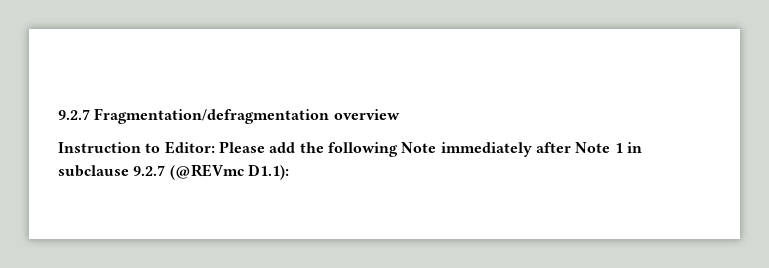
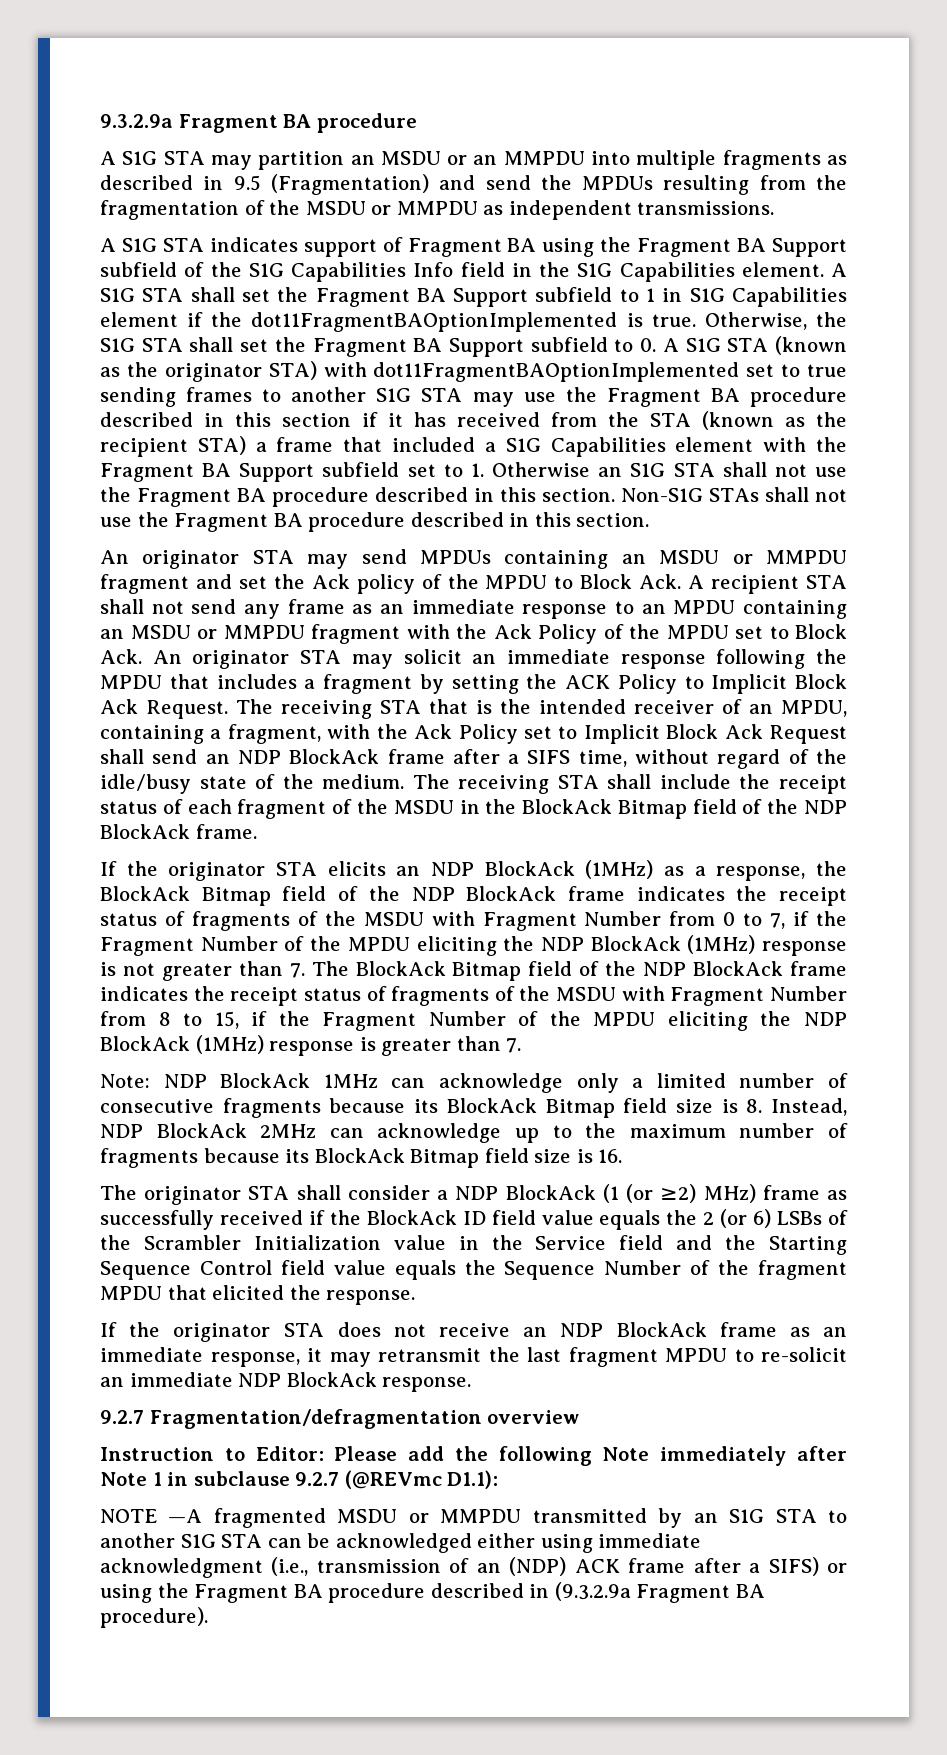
(58, 114) none -> [100,113,417,133] [100,150,848,170] [100,174,847,195] [100,200,775,220] [100,237,847,257] [100,262,847,282] [100,287,848,307] [100,312,847,332] [100,336,848,357] [100,361,847,382] [100,387,847,407] [100,411,847,430] [100,436,847,457] [100,462,848,482] [100,487,848,507] [100,512,650,532] [100,549,847,569] [100,574,848,594] [100,599,847,619] [100,624,847,644] [100,649,848,669] [100,674,847,694] [100,699,847,719] [100,724,847,744] [100,749,847,769] [100,774,847,794] [100,799,848,819] [100,824,257,839] [100,860,847,881] [100,886,847,906] [100,911,848,931] [100,935,847,956] [100,961,847,981] [100,986,847,1006] [100,1011,848,1031] [100,1035,522,1056] [100,1073,849,1093] [100,1098,848,1118] [100,1123,849,1143] [100,1148,623,1168] [100,1184,848,1205] [100,1209,849,1230] [100,1235,847,1255] [100,1260,847,1280] [100,1285,416,1305] [100,1322,847,1342] [100,1347,847,1367] [100,1372,472,1392] 9.3.2.9a Fragment BA procedure // A S1G STA may partition an MSDU or an MMPDU into multiple fragments as described in 9.5 (Fragmentation) and send the MPDUs resulting from the fragmentation of the MSDU or MMPDU as independent transmissions. // A S1G STA indicates support of Fragment BA using the Fragment BA Support subfield of the S1G Capabilities Info field in the S1G Capabilities element. A S1G STA shall set the Fragment BA Support subfield to 1 in S1G Capabilities element if the dot11FragmentBAOptionImplemented is true. Otherwise, the S1G STA shall set the Fragment BA Support subfield to 0. A S1G STA (known as the originator STA) with dot11FragmentBAOptionImplemented set to true sending frames to another S1G STA may use the Fragment BA procedure described in this section if it has received from the STA (known as the recipient STA) a frame that included a S1G Capabilities element with the Fragment BA Support subfield set to 1. Otherwise an S1G STA shall not use the Fragment BA procedure described in this section. Non-S1G STAs shall not use the Fragment BA procedure described in this section. // An originator STA may send MPDUs containing an MSDU or MMPDU fragment and set the Ack policy of the MPDU to Block Ack. A recipient STA shall not send any frame as an immediate response to an MPDU containing an MSDU or MMPDU fragment with the Ack Policy of the MPDU set to Block Ack. An originator STA may solicit an immediate response following the MPDU that includes a fragment by setting the ACK Policy to Implicit Block Ack Request. The receiving STA that is the intended receiver of an MPDU, containing a fragment, with the Ack Policy set to Implicit Block Ack Request shall send an NDP BlockAck frame after a SIFS time, without regard of the idle/busy state of the medium. The receiving STA shall include the receipt status of each fragment of the MSDU in the BlockAck Bitmap field of the NDP BlockAck frame. // If the originator STA elicits an NDP BlockAck (1MHz) as a response, the BlockAck Bitmap field of the NDP BlockAck frame indicates the receipt status of fragments of the MSDU with Fragment Number from 0 to 7, if the Fragment Number of the MPDU eliciting the NDP BlockAck (1MHz) response is not greater than 7. The BlockAck Bitmap field of the NDP BlockAck frame indicates the receipt status of fragments of the MSDU with Fragment Number from 8 to 15, if the Fragment Number of the MPDU eliciting the NDP BlockAck (1MHz) response is greater than 7. // Note: NDP BlockAck 1MHz can acknowledge only a limited number of consecutive fragments because its BlockAck Bitmap field size is 8. Instead, NDP BlockAck 2MHz can acknowledge up to the maximum number of fragments because its BlockAck Bitmap field size is 16. // The originator STA shall consider a NDP BlockAck (1 (or ≥2) MHz) frame as successfully received if the BlockAck ID field value equals the 2 (or 6) LSBs of the Scrambler Initialization value in the Service field and the Starting Sequence Control field value equals the Sequence Number of the fragment MPDU that elicited the response. // If the originator STA does not receive an NDP BlockAck frame as an immediate response, it may retransmit the last fragment MPDU to re-solicit an immediate NDP BlockAck response. //
(289, 172) none -> [100,1508,847,1528] [100,1533,702,1553] [100,1557,848,1578] [100,1582,765,1603] [100,1607,208,1628] // NOTE —A fragmented MSDU or MMPDU transmitted by an S1G STA to another S1G STA can be acknowledged either using immediate acknowledgment (i.e., transmission of an (NDP) ACK frame after a SIFS) or using the Fragment BA procedure described in (9.3.2.9a Fragment BA procedure).

